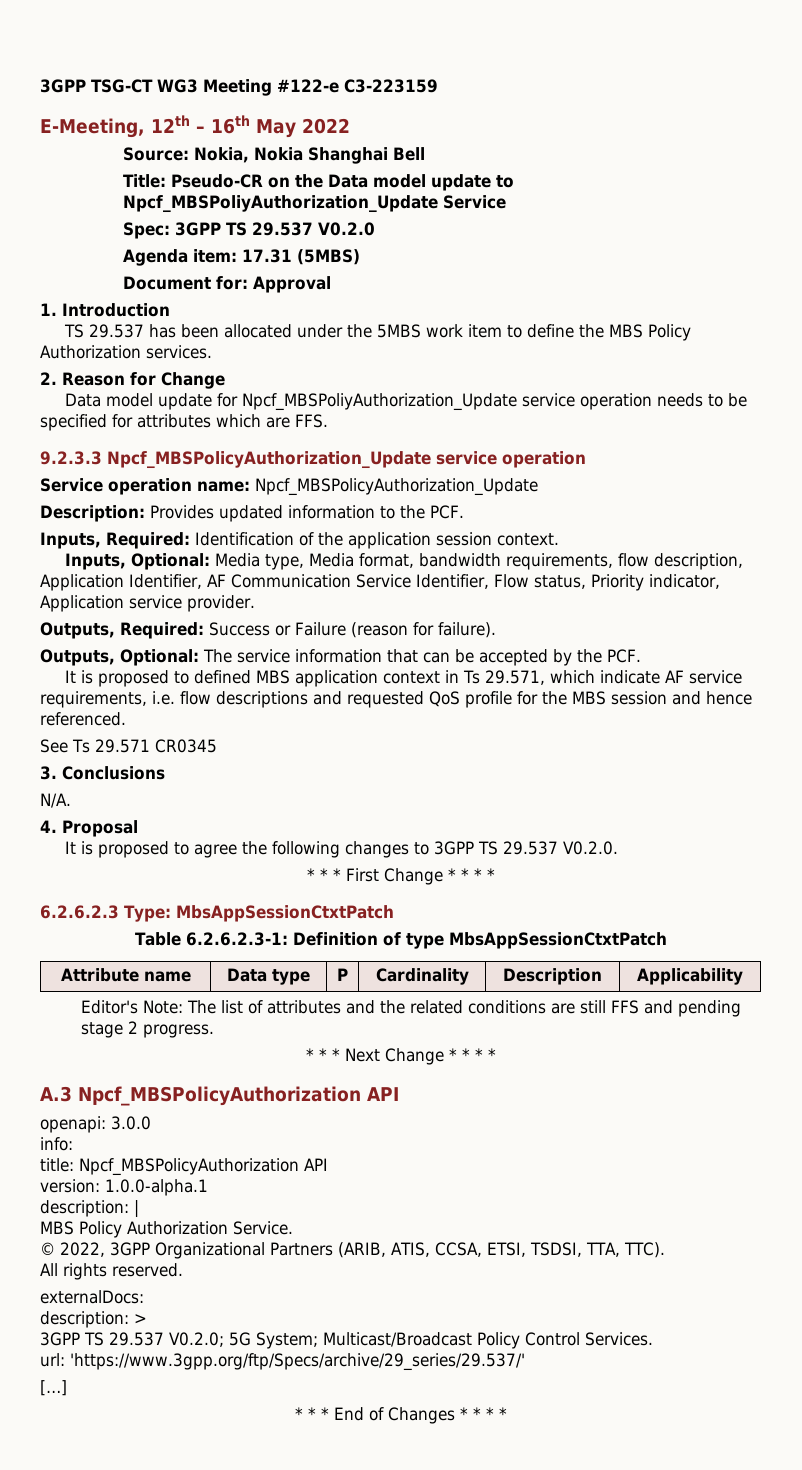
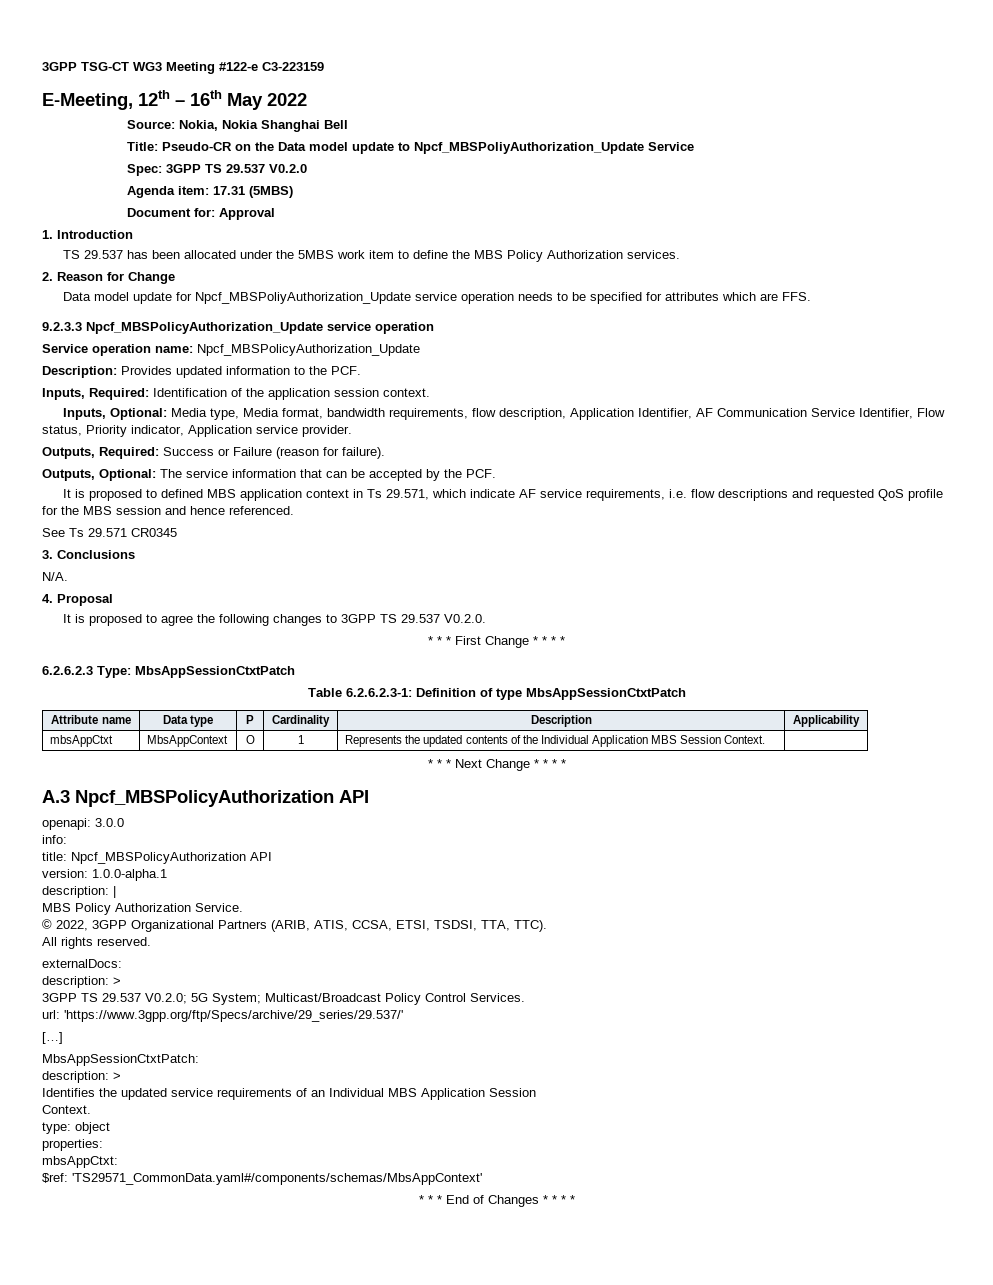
[81,1000,742,1017] [81,1021,215,1038] // Editor's Note: The list of attributes and the related conditions are still FFS and pending stage 2 progress. -> [50,735,114,747] [147,735,229,747] [245,735,255,744] [297,735,304,744] [345,735,766,747] // mbsAppCtxt | MbsAppContext | O | 1 | Represents the updated contents of the Individual Application MBS Session Context. |
(67, 1388) none -> [42,1054,199,1066] [42,1071,121,1083] [42,1088,536,1100] [42,1105,91,1114] [42,1122,110,1134] [42,1139,103,1151] [42,1156,118,1168] [42,1173,482,1185] // MbsAppSessionCtxtPatch: // description: > // Identifies the updated service requirements of an Individual MBS Application Session // Context. // type: object // properties: // mbsAppCtxt: // $ref: 'TS29571_CommonData.yaml#/components/schemas/MbsAppContext'

